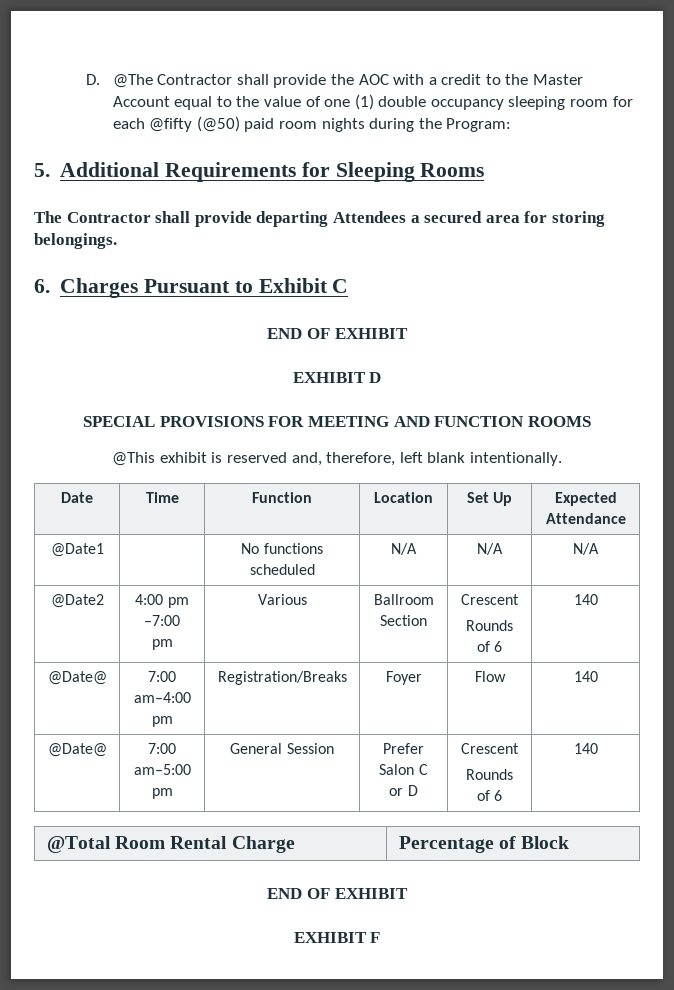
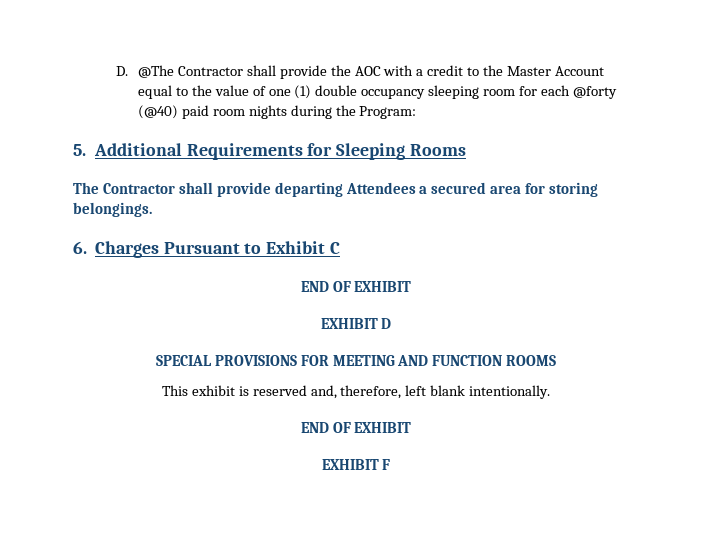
[149,116,240,132] @fifty (@50) -> [572,86,617,99] [137,105,178,119] @forty (@40)
[112,452,156,466] @This -> [161,385,188,396] This
[61,492,93,503] [145,492,179,503] [252,492,312,503] [374,492,433,503] [466,492,513,506] [554,492,617,506] [545,513,626,524] [50,543,104,557] [241,543,323,554] [249,564,315,575] [391,543,417,555] [477,543,503,555] [573,543,599,555] [50,594,104,608] [135,594,189,608] [144,615,180,626] [151,639,173,650] [257,594,307,605] [373,594,434,605] [380,615,427,626] [461,594,519,605] [466,620,513,631] [476,641,503,652] [573,594,598,605] [47,671,107,685] [148,671,176,682] [133,692,191,703] [151,716,173,727] [217,671,347,685] [385,671,422,685] [474,671,506,682] [573,671,598,682] [47,743,107,757] [148,743,176,754] [133,764,191,775] [151,788,173,799] [230,743,334,754] [383,743,424,754] [379,764,428,775] [389,785,418,796] [461,743,519,754] [466,769,513,780] [476,790,503,801] [573,743,598,754] [46,836,295,853] [398,836,570,853] // Date | Time | Function | Location | Set Up | Expected Attendance // @Date1 | | No functions scheduled | N/A | N/A | N/A // @Date2 | 4:00 pm –7:00 pm | Various | Ballroom Section | Crescent // Rounds of 6 | 140 // @Date@ | 7:00 am–4:00 pm | Registration/Breaks | Foyer | Flow | 140 // @Date@ | 7:00 am–5:00 pm | General Session | Prefer Salon C or D | Crescent // Rounds of 6 | 140 // @Total Room Rental Charge | Percentage of Block -> (551, 392) none

